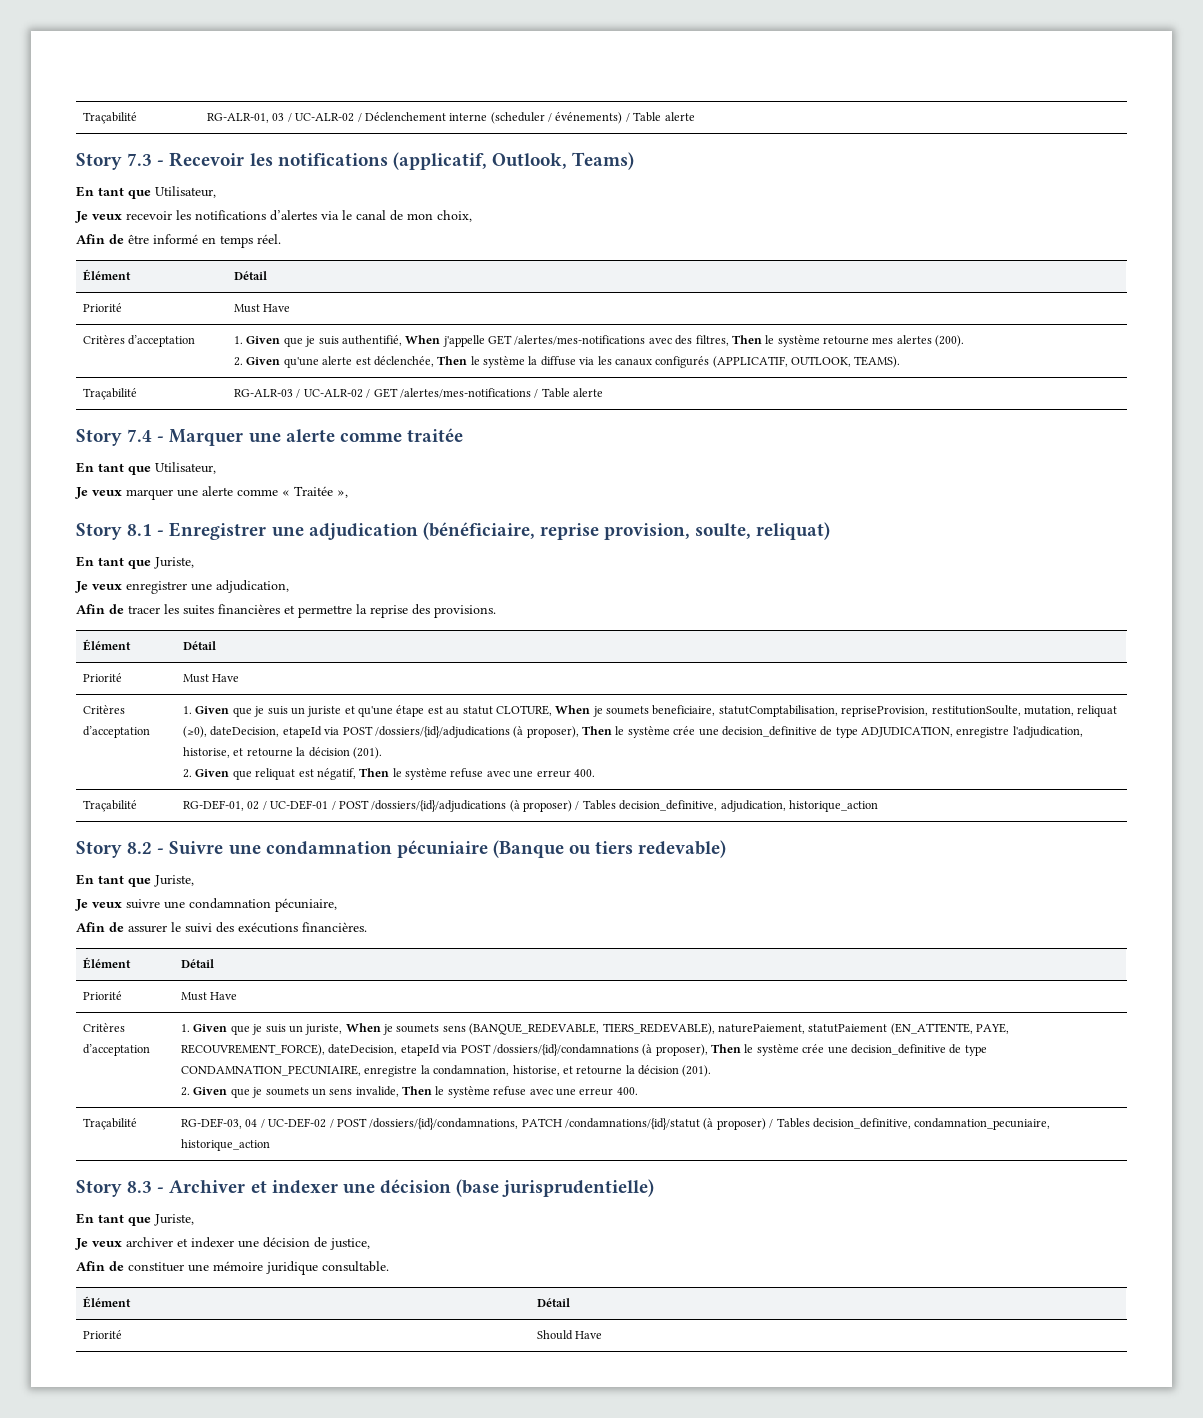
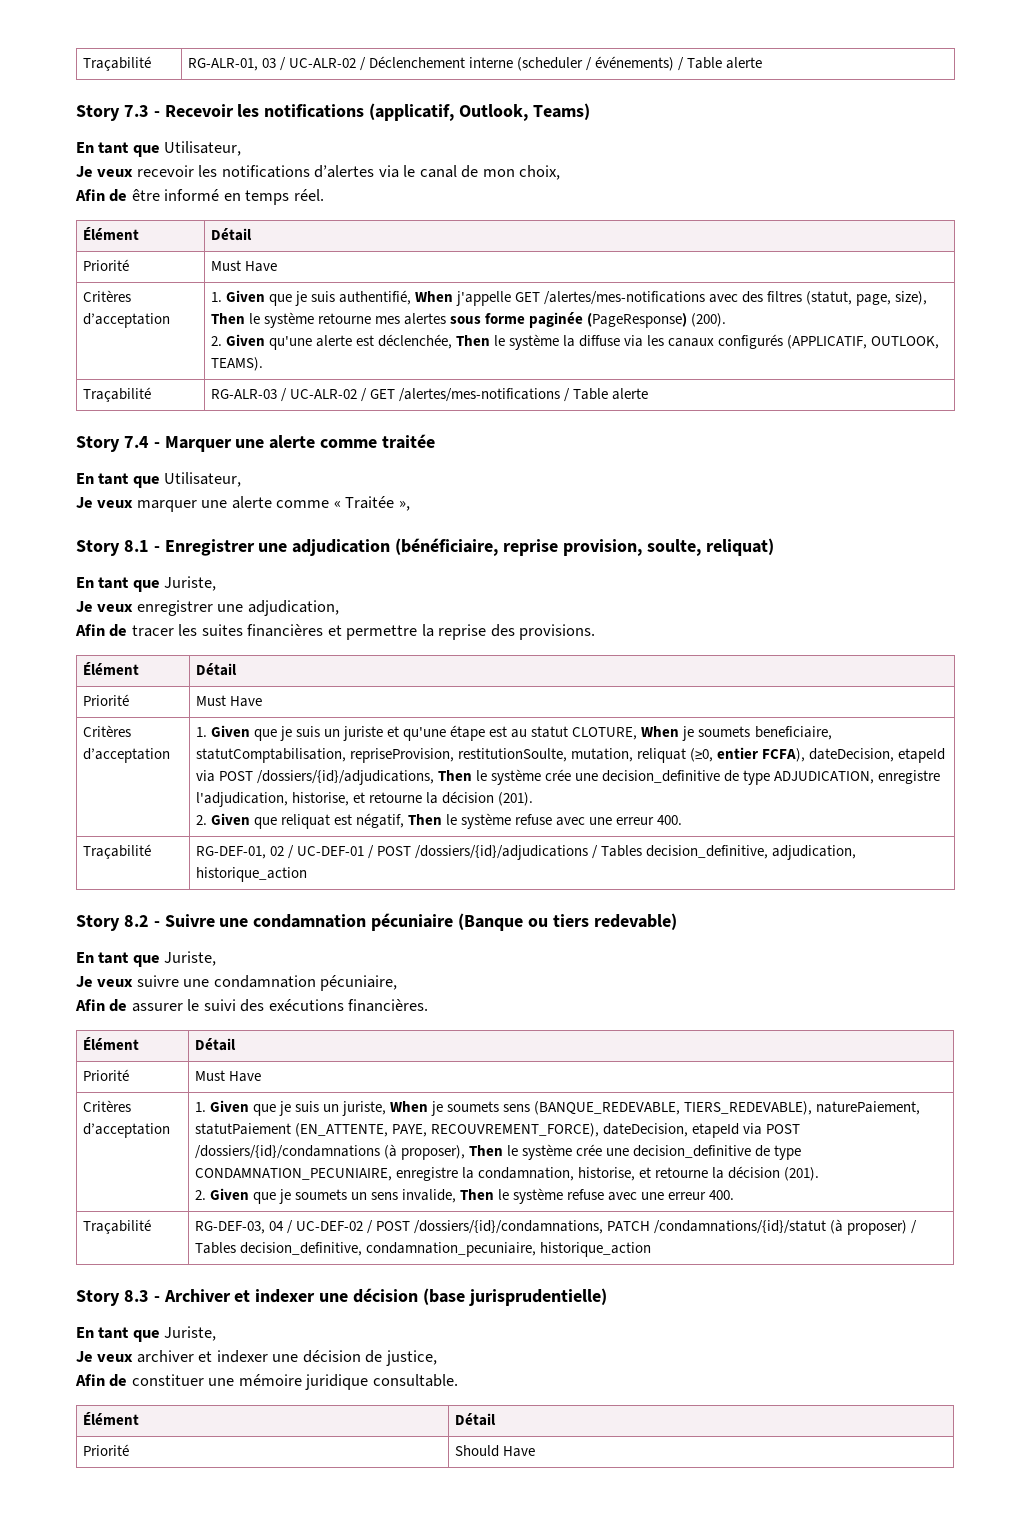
[695,335,729,346] filtres, -> [767,291,928,306] filtres (statut, page, size),
(932, 339) none -> [449,312,688,328] sous forme paginée (PageResponse)
[183,726,579,738] (≥0), dateDecision, etapeId via POST /dossiers/{id}/adjudications (à proposer), -> [689,747,946,763] [195,770,434,785] (≥0, entier FCFA), dateDecision, etapeId via POST /dossiers/{id}/adjudications,
[509,800,573,812] (à proposer) -> (588, 852) none

